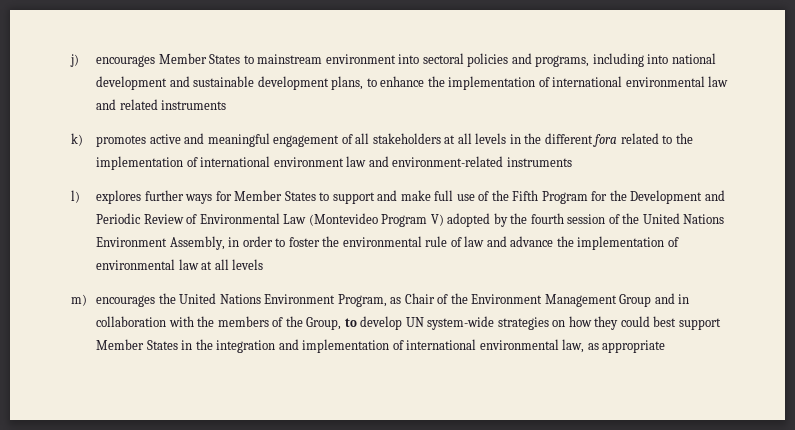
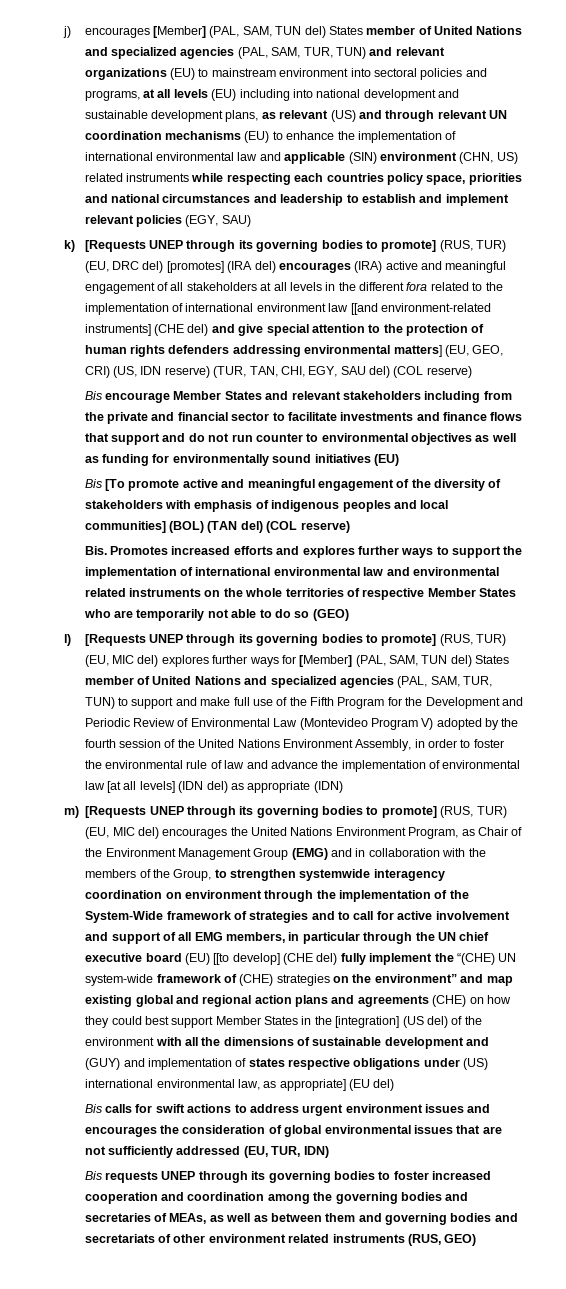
[158,53,241,64] Member States -> [153,26,523,38] [84,47,445,59] [84,68,196,80] [Member] (PAL, SAM, TUN del) States member of United Nations and specialized agencies (PAL, SAM, TUR, TUN) and relevant organizations (EU)
(590, 61) none -> [143,89,237,101] at all levels (EU)
(364, 83) none -> [261,110,508,122] [84,131,270,143] as relevant (US) and through relevant UN coordination mechanisms (EU)
[119,99,227,110] [70,133,147,147] related instruments // k) promotes -> [284,152,518,164] [84,173,522,185] [84,194,509,206] [84,215,251,227] [63,240,507,252] [84,261,383,273] applicable (SIN) environment (CHN, US) related instruments while respecting each countries policy space, priorities and national circumstances and leadership to establish and implement relevant policies (EGY, SAU) // k) [Requests UNEP through its governing bodies to promote] (RUS, TUR) (EU, DRC del) [promotes] (IRA del) encourages (IRA)
[368,156,572,167] [70,190,316,204] and environment-related instruments // l) explores further ways for Member States -> [350,303,491,315] [84,324,485,336] [84,345,504,357] [84,366,472,378] [84,391,512,403] [84,412,523,424] [84,433,516,445] [84,454,399,466] [84,479,502,491] [84,500,449,512] [84,521,350,533] [84,546,523,558] [84,567,499,579] [84,588,517,600] [83,609,349,621] [63,634,507,646] [84,655,510,667] [84,676,493,688] [84,697,115,709] [[and environment-related instruments] (CHE del) and give special attention to the protection of human rights defenders addressing environmental matters] (EU, GEO, CRI) (US, IDN reserve) (TUR, TAN, CHI, EGY, SAU del) (COL reserve) // Bis encourage Member States and relevant stakeholders including from the private and financial sector to facilitate investments and finance flows that support and do not run counter to environmental objectives as well as funding for environmentally sound initiatives (EU) // Bis [To promote active and meaningful engagement of the diversity of stakeholders with emphasis of indigenous peoples and local communities] (BOL) (TAN del) (COL reserve) // Bis. Promotes increased efforts and explores further ways to support the implementation of international environmental law and environmental related instruments on the whole territories of respective Member States who are temporarily not able to do so (GEO) // l) [Requests UNEP through its governing bodies to promote] (RUS, TUR) (EU, MIC del) explores further ways for [Member] (PAL, SAM, TUN del) States member of United Nations and specialized agencies (PAL, SAM, TUR, TUN)
[201,259,264,270] [70,294,87,306] at all levels // m) -> [107,781,343,793] [63,806,507,818] [85,827,159,839] [at all levels] (IDN del) as appropriate (IDN) // m) [Requests UNEP through its governing bodies to promote] (RUS, TUR) (EU, MIC del)
(652, 300) none -> [291,848,328,860] (EMG)
[360,316,549,330] develop UN system-wide strategies -> [229,869,445,881] [85,890,469,902] [85,911,510,923] [85,932,490,944] [85,953,517,965] [85,974,513,986] [85,995,467,1007] strengthen systemwide interagency coordination on environment through the implementation of the System-Wide framework of strategies and to call for active involvement and support of all EMG members, in particular through the UN chief executive board (EU) [[to develop] (CHE del) fully implement the “(CHE) UN system-wide framework of (CHE) strategies on the environment” and map existing global and regional action plans and agreements (CHE)
[216,339,666,353] integration and implementation of international environmental law, as appropriate -> [335,1016,482,1028] [85,1037,490,1049] [85,1058,489,1070] [85,1079,395,1091] [84,1104,491,1116] [84,1125,502,1137] [84,1146,329,1158] [84,1171,492,1183] [84,1192,469,1204] [84,1213,518,1225] [84,1234,477,1246] [integration] (US del) of the environment with all the dimensions of sustainable development and (GUY) and implementation of states respective obligations under (US) international environmental law, as appropriate] (EU del) // Bis calls for swift actions to address urgent environment issues and encourages the consideration of global environmental issues that are not sufficiently addressed (EU, TUR, IDN) // Bis requests UNEP through its governing bodies to foster increased cooperation and coordination among the governing bodies and secretaries of MEAs, as well as between them and governing bodies and secretariats of other environment related instruments (RUS, GEO)

